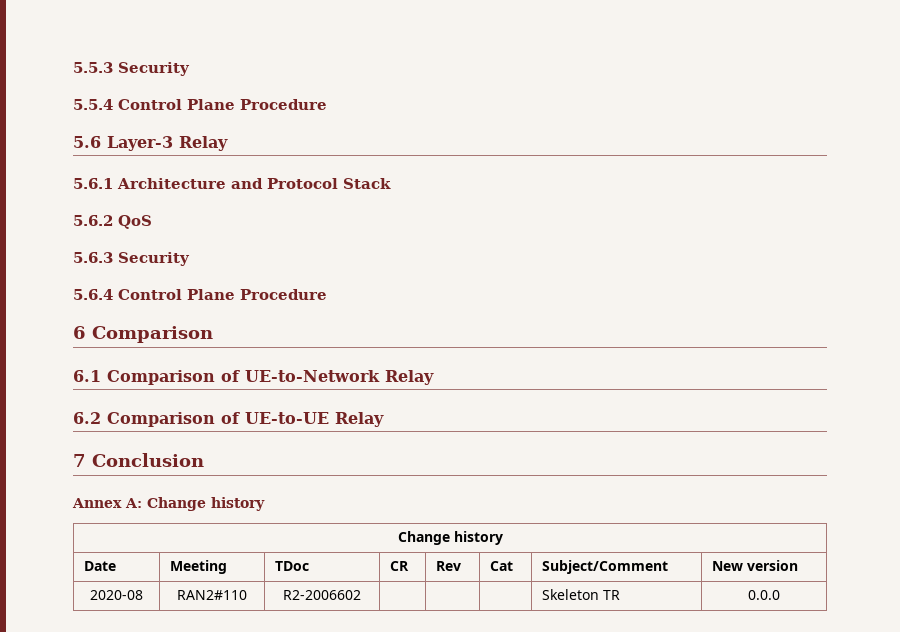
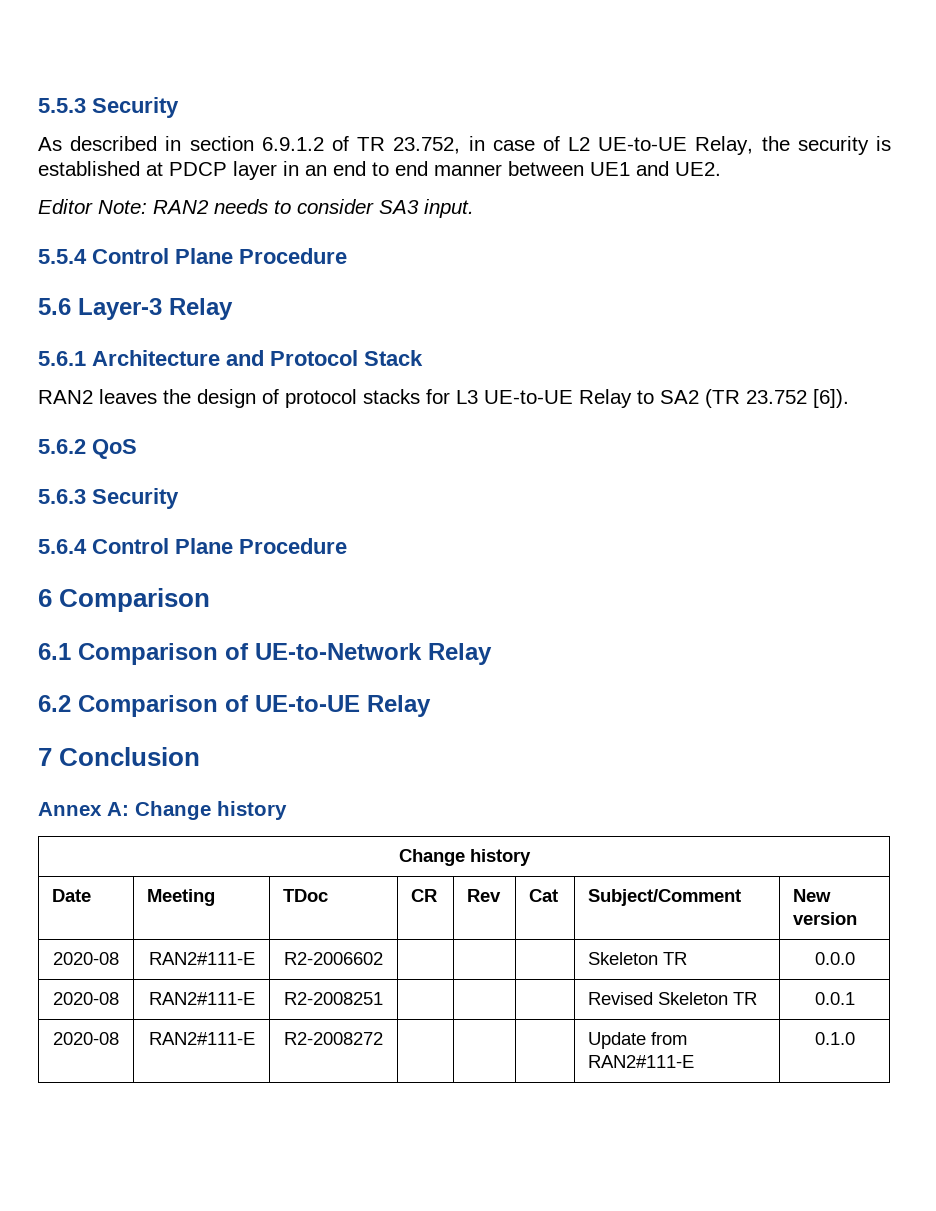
(190, 69) none -> [38,136,891,155] [38,161,721,180] [38,199,474,218] // As described in section 6.9.1.2 of TR 23.752, in case of L2 UE-to-UE Relay, the security is established at PDCP layer in an end to end manner between UE1 and UE2. // Editor Note: RAN2 needs to consider SA3 input.
(391, 183) none -> [38,389,849,408] // RAN2 leaves the design of protocol stacks for L3 UE-to-UE Relay to SA2 (TR 23.752 [6]).
[177,590,247,600] RAN2#110 -> [148,952,255,965] RAN2#111-E
(780, 595) none -> [53,992,119,1005] [148,992,255,1005] [284,992,383,1005] [588,992,758,1005] [814,992,855,1005] [53,1032,119,1045] [148,1032,255,1045] [284,1032,383,1045] [588,1032,688,1049] [588,1055,695,1068] [814,1032,855,1045] // 2020-08 | RAN2#111-E | R2-2008251 | | | | Revised Skeleton TR | 0.0.1 // 2020-08 | RAN2#111-E | R2-2008272 | | | | Update from RAN2#111-E | 0.1.0

